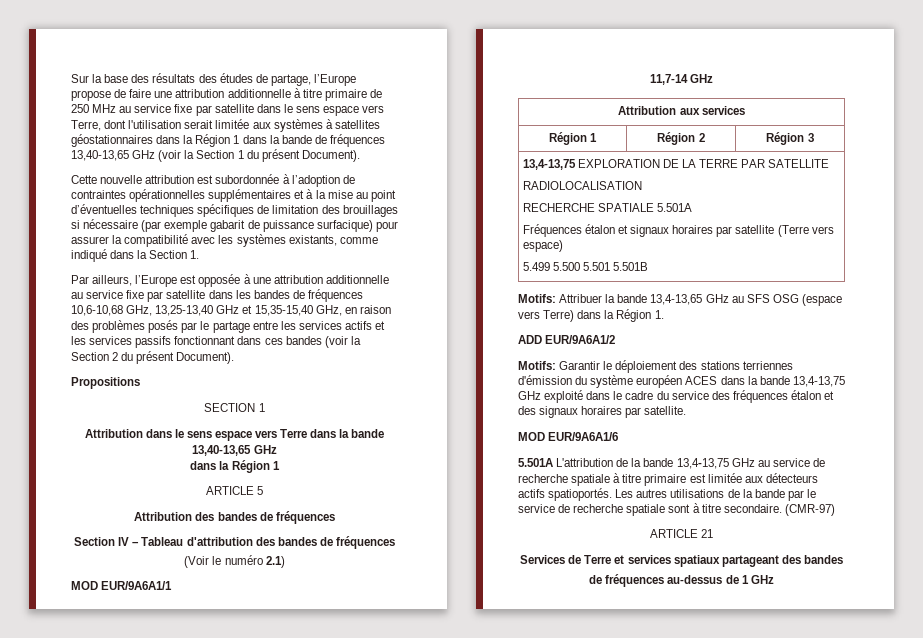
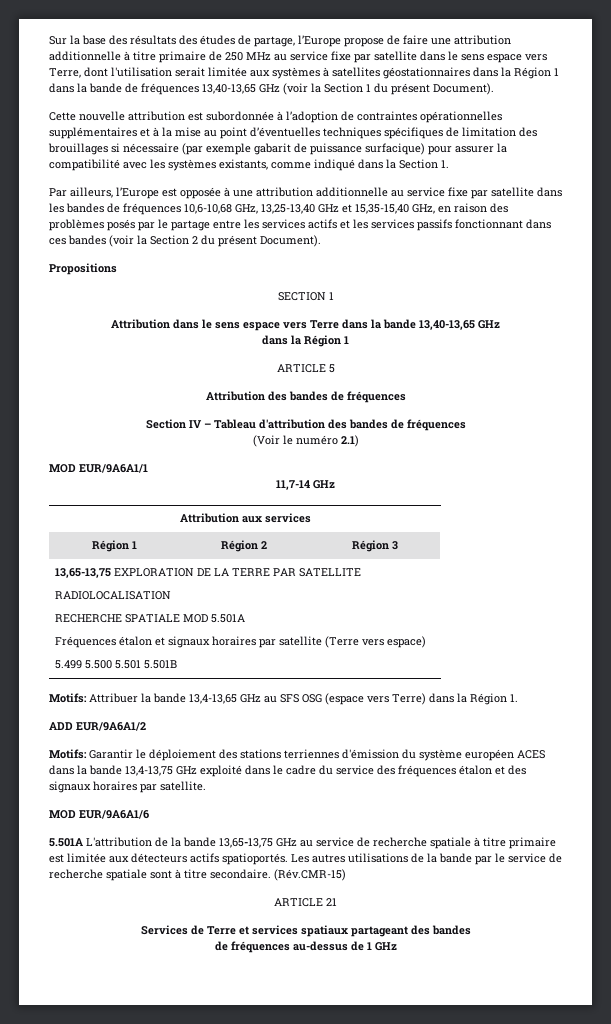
[522,159,576,170] 13,4-13,75 -> [54,568,111,578] 13,65-13,75
(654, 207) none -> [182,614,208,623] MOD
[676,458,729,469] 13,4-13,75 -> [219,838,273,848] 13,65-13,75
[784,504,835,516] (CMR-97) -> [274,869,346,881] (Rév.CMR-15)

